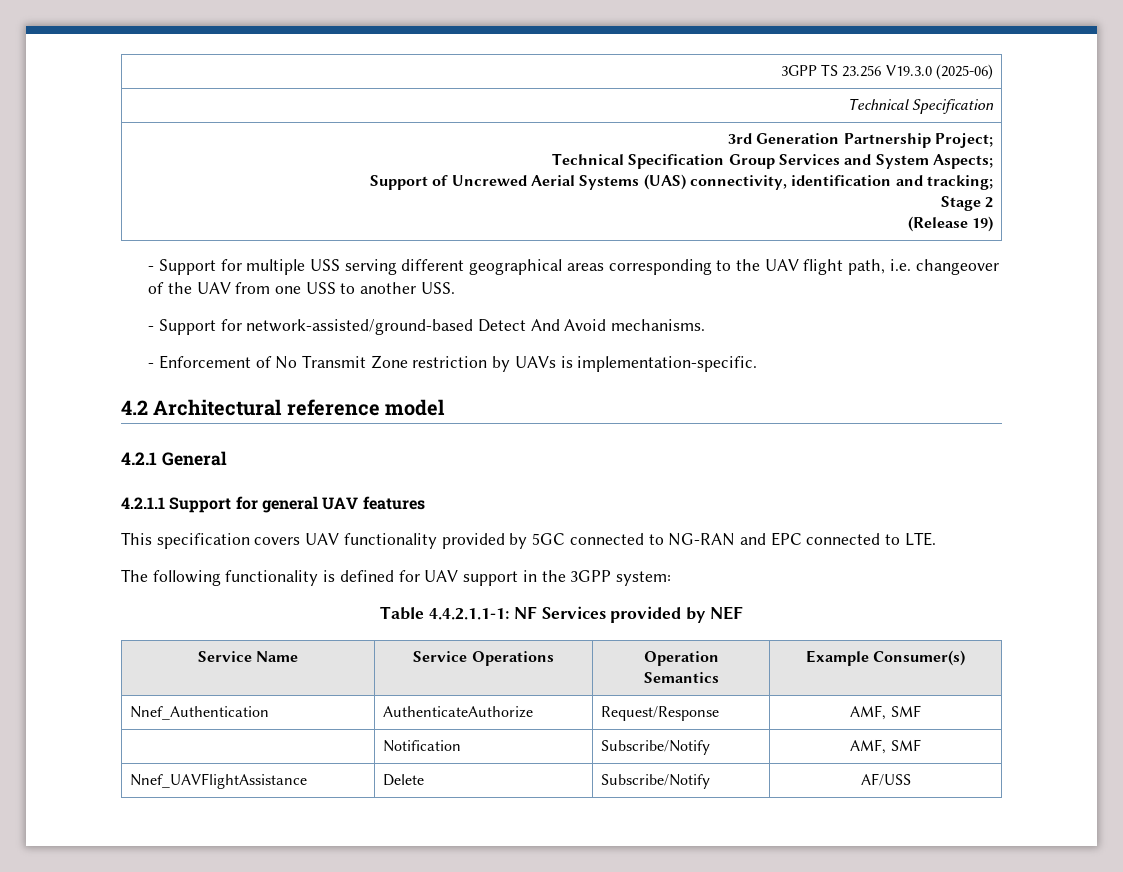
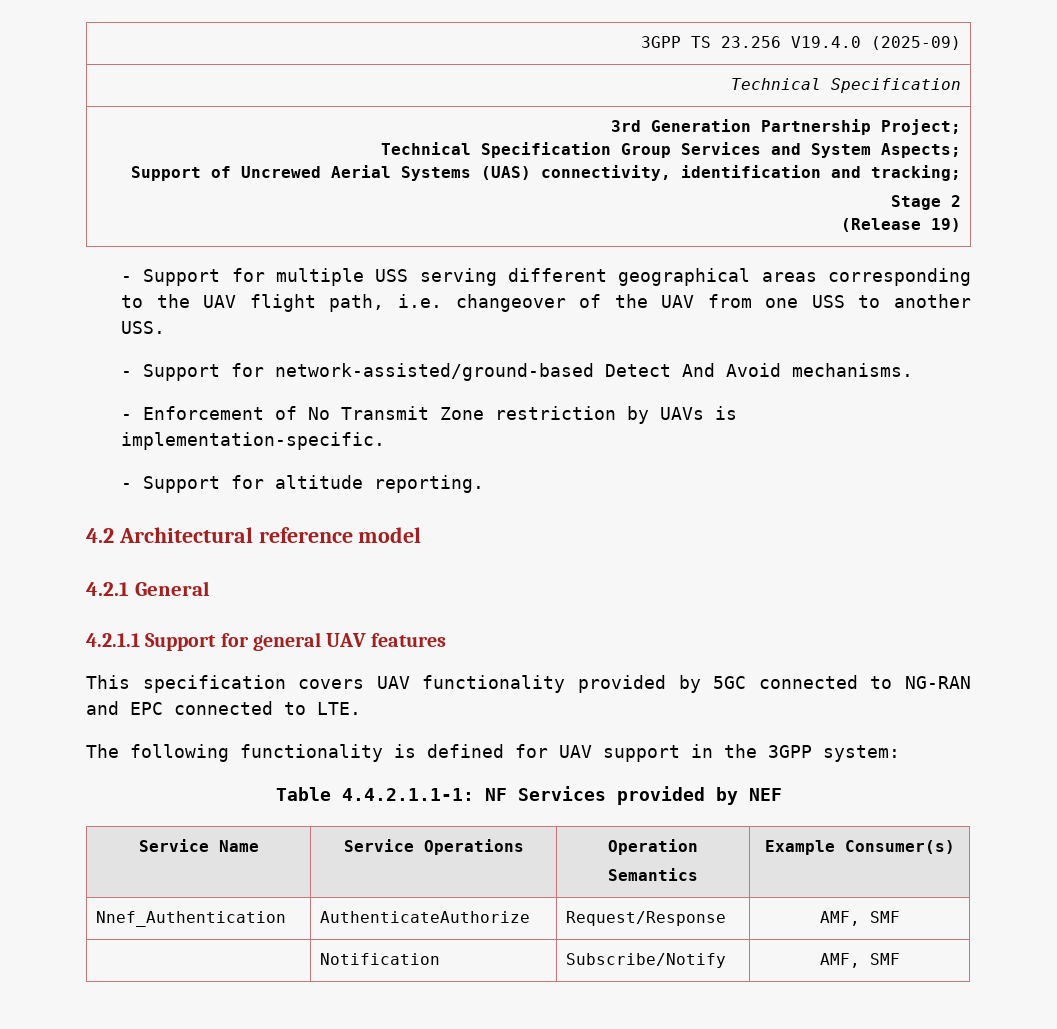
[885,64,993,80] V19.3.0 (2025-06) -> [791,36,962,50] V19.4.0 (2025-09)
(758, 364) none -> [121,475,485,493] // - Support for altitude reporting.
[130,773,308,789] [383,774,425,786] [601,774,711,789] [860,773,911,786] // Nnef_UAVFlightAssistance | Delete | Subscribe/Notify | AF/USS -> (900, 959) none

